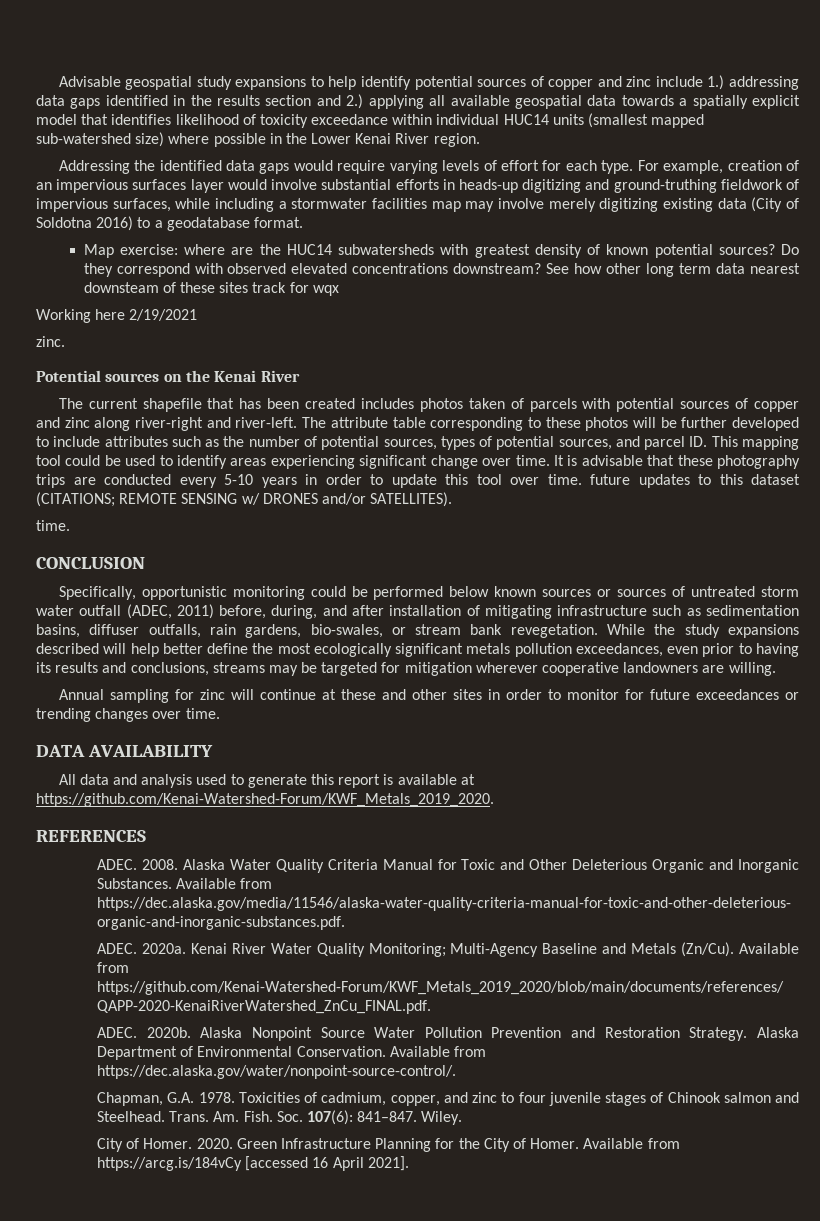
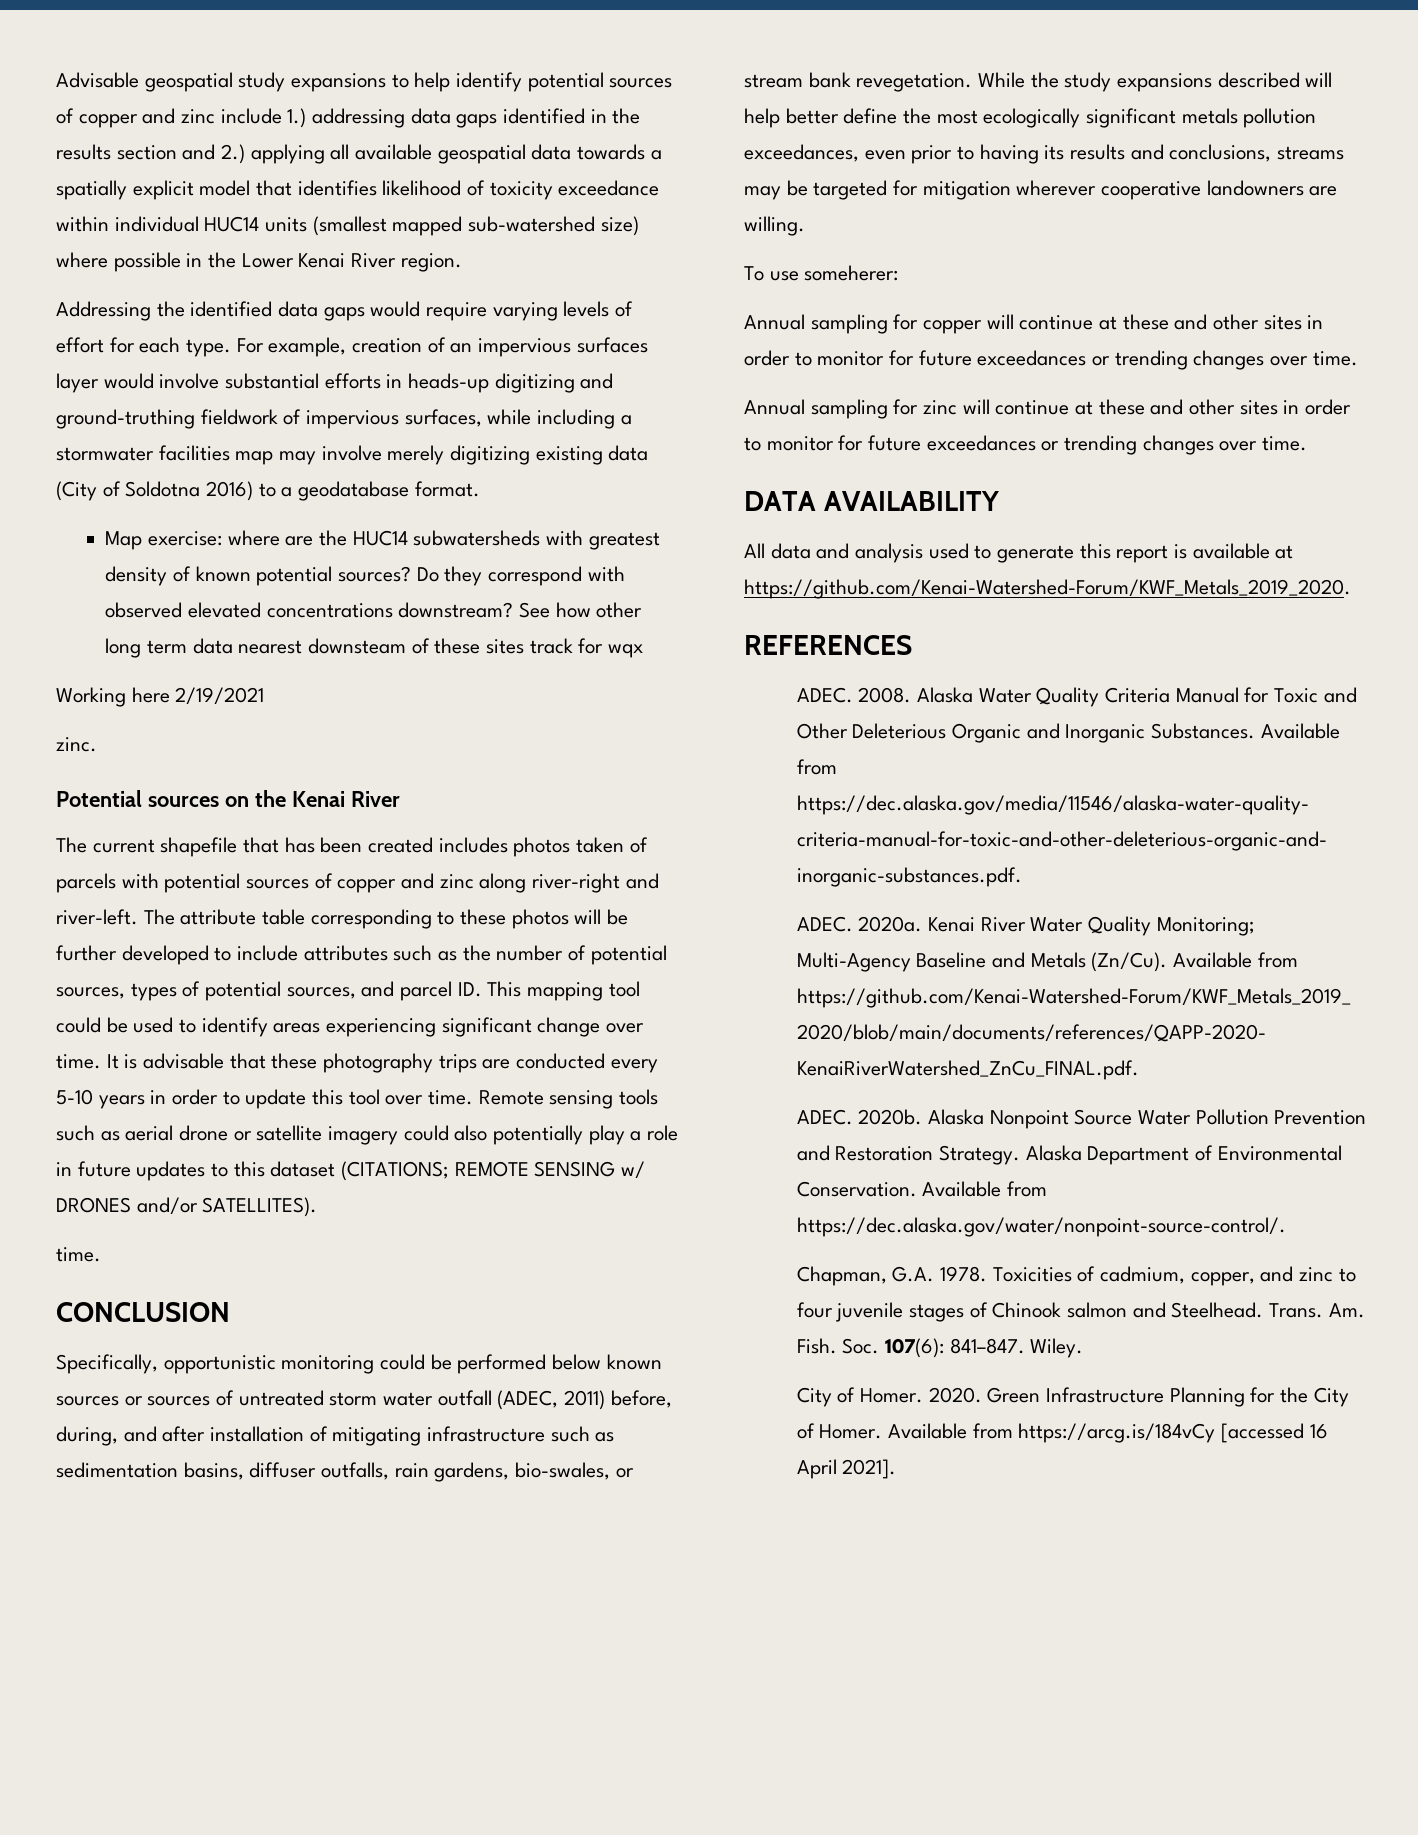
(582, 479) none -> [478,1089,659,1109] [56,1125,679,1145] [56,1162,72,1176] Remote sensing tools such as aerial drone or satellite imagery could also potentially play a role in
(776, 669) none -> [744,265,899,281] [744,314,1324,334] [744,350,1358,370] // To use someherer: // Annual sampling for copper will continue at these and other sites in order to monitor for future exceedances or trending changes over time.

